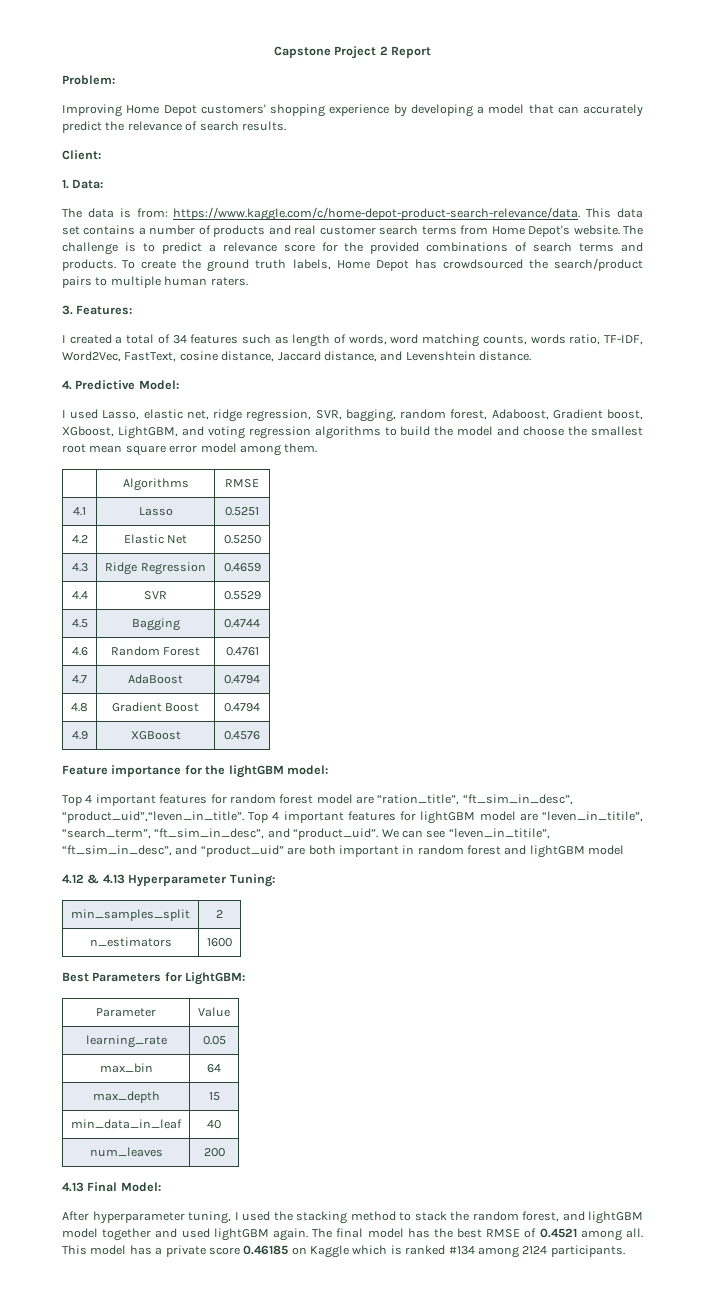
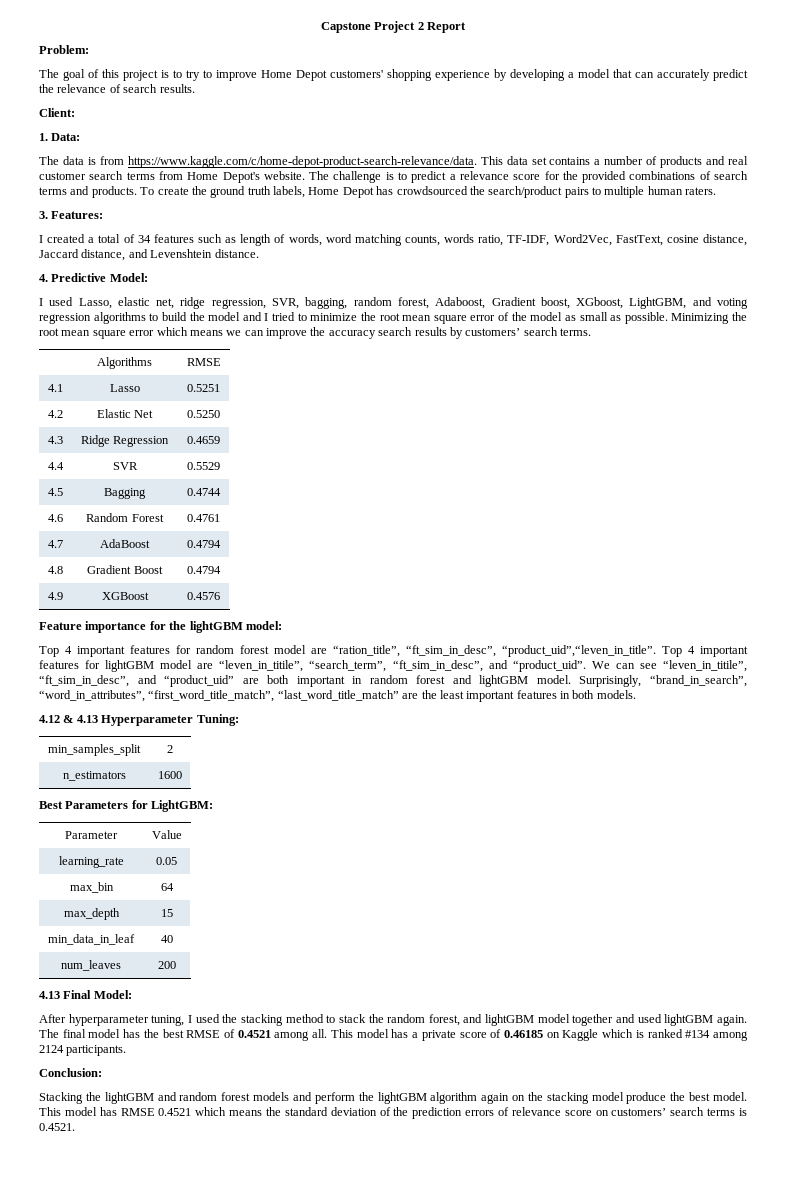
[62,104,122,117] Improving -> [39,69,257,81] The goal of this project is to try to improve
[136,208,168,218] from: -> [99,156,124,165] from
[523,426,643,436] [62,443,318,456] choose the smallest root mean square error model among them. -> [264,312,747,324] [39,327,591,339] I tried to minimize the root mean square error of the model as small as possible. Minimizing the root mean square error which means we can improve the accuracy search results by customers’ search terms.
[588,845,625,855] model -> [536,675,747,687] [39,690,636,702] model. Surprisingly, “brand_in_search”, “word_in_attributes”, “first_word_title_match”, “last_word_title_match” are the least important features in both models.
(240, 1251) none -> [490,1029,502,1038] of
(625, 1251) none -> [39,1068,102,1077] [39,1092,748,1104] [39,1107,747,1119] [39,1123,75,1131] // Conclusion: // Stacking the lightGBM and random forest models and perform the lightGBM algorithm again on the stacking model produce the best model. This model has RMSE 0.4521 which means the standard deviation of the prediction errors of relevance score on customers’ search terms is 0.4521.

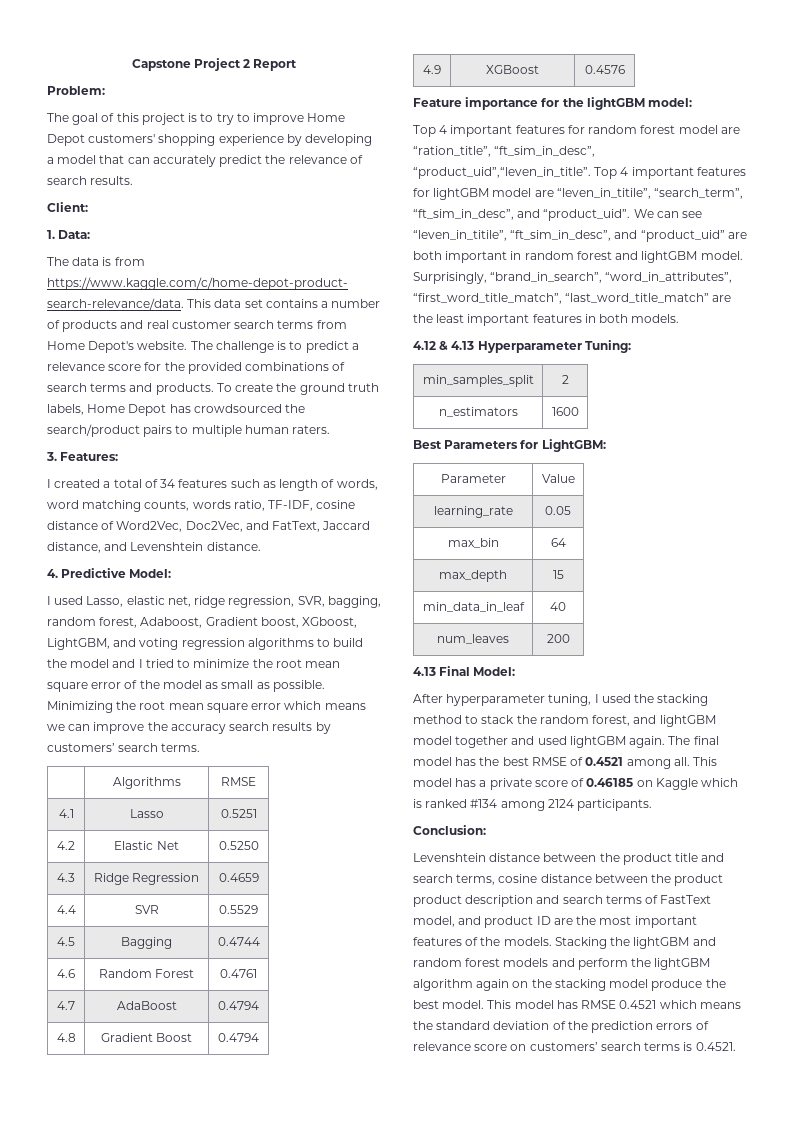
[553,234,747,246] Word2Vec, FastText, cosine distance, -> [316,500,356,509] [47,521,321,532] cosine distance of Word2Vec, Doc2Vec, and FatText,
(102, 1072) none -> [413,853,725,865] [413,874,724,886] [413,895,712,907] [413,916,697,928] [413,937,552,946] Levenshtein distance between the product title and search terms, cosine distance between the product product description and search terms of FastText model, and product ID are the most important features of the models.

